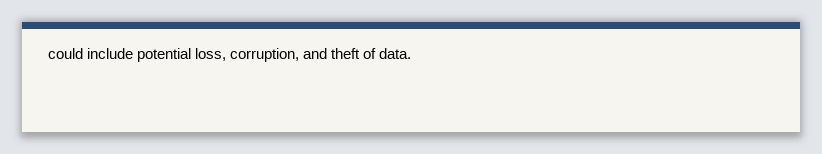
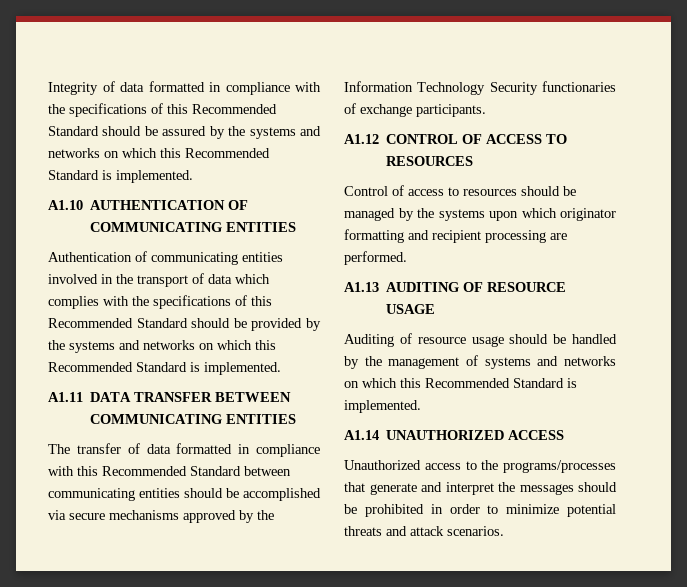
[48,48,412,62] could include potential loss, corruption, and theft of data. -> [48,81,321,95] [48,103,277,117] [48,126,321,139] [48,148,270,158] [48,170,193,183] [48,200,249,210] [90,222,297,232] [48,251,283,265] [48,273,270,287] [48,295,272,309] [48,318,321,331] [48,340,276,353] [48,362,281,375] [48,392,292,402] [90,414,297,424] [48,443,320,457] [48,466,291,476] [48,488,321,501] [48,510,274,523] [344,81,616,95] [344,103,486,117] [344,134,568,144] [386,156,474,166] [344,185,576,196] [344,208,616,221] [344,229,567,243] [344,251,407,265] [344,282,567,292] [386,304,436,314] [344,333,617,347] [344,355,616,369] [344,378,577,388] [344,400,421,413] [344,430,565,440] [344,460,616,473] [344,482,617,495] [344,504,616,517] [344,526,504,536] Integrity of data formatted in compliance with the specifications of this Recommended Standard should be assured by the systems and networks on which this Recommended Standard is implemented. // A1.10 AUTHENTICATION OF COMMUNICATING ENTITIES // Authentication of communicating entities involved in the transport of data which complies with the specifications of this Recommended Standard should be provided by the systems and networks on which this Recommended Standard is implemented. // A1.11 DATA TRANSFER BETWEEN COMMUNICATING ENTITIES // The transfer of data formatted in compliance with this Recommended Standard between communicating entities should be accomplished via secure mechanisms approved by the Information Technology Security functionaries of exchange participants. // A1.12 CONTROL OF ACCESS TO RESOURCES // Control of access to resources should be managed by the systems upon which originator formatting and recipient processing are performed. // A1.13 AUDITING OF RESOURCE USAGE // Auditing of resource usage should be handled by the management of systems and networks on which this Recommended Standard is implemented. // A1.14 UNAUTHORIZED ACCESS // Unauthorized access to the programs/processes that generate and interpret the messages should be prohibited in order to minimize potential threats and attack scenarios.

